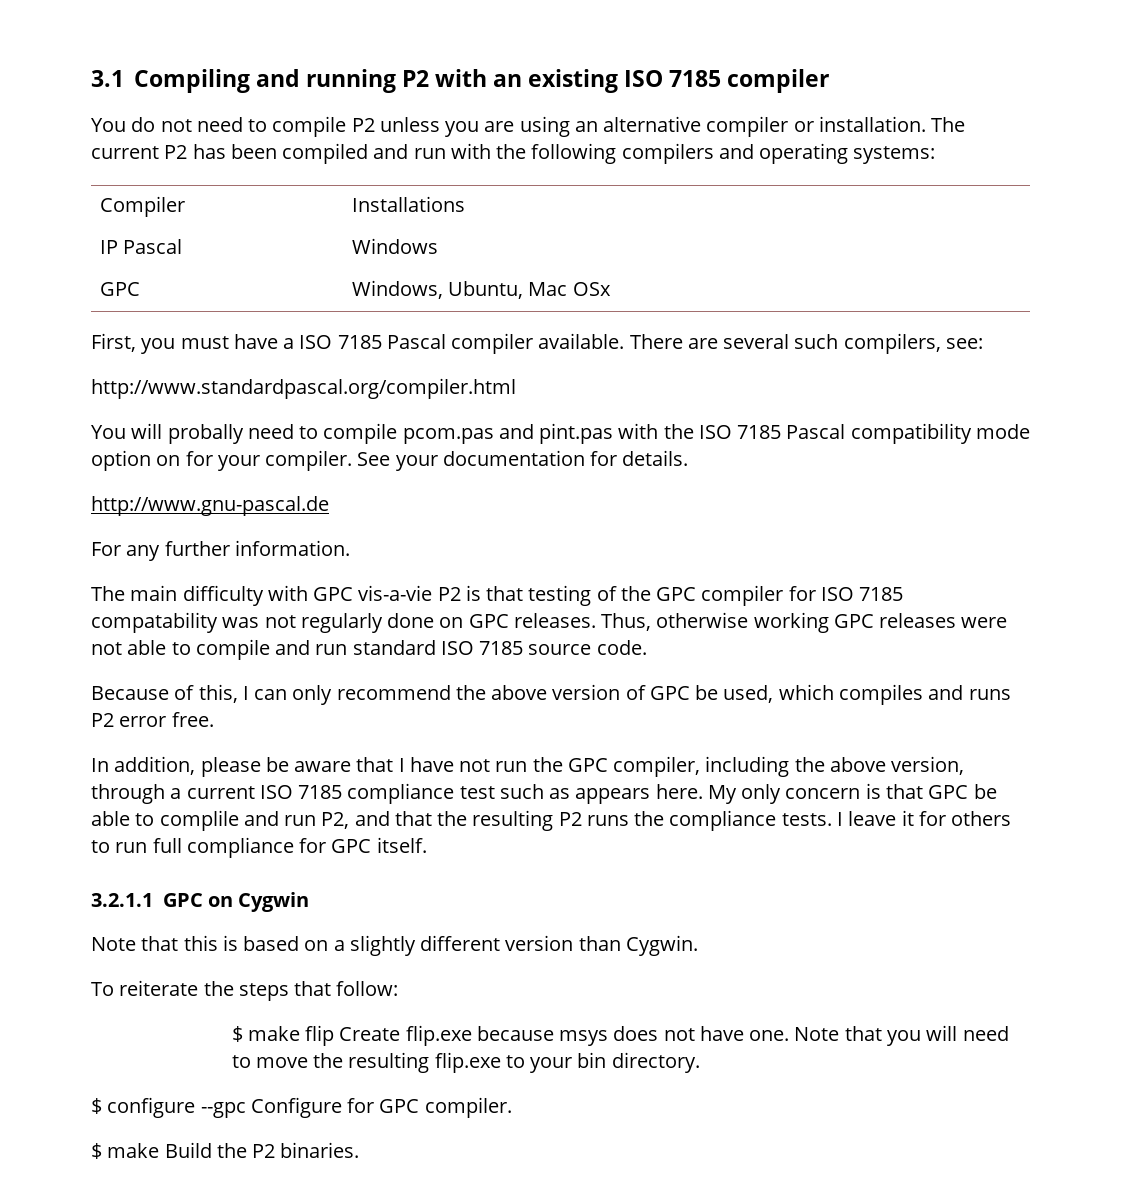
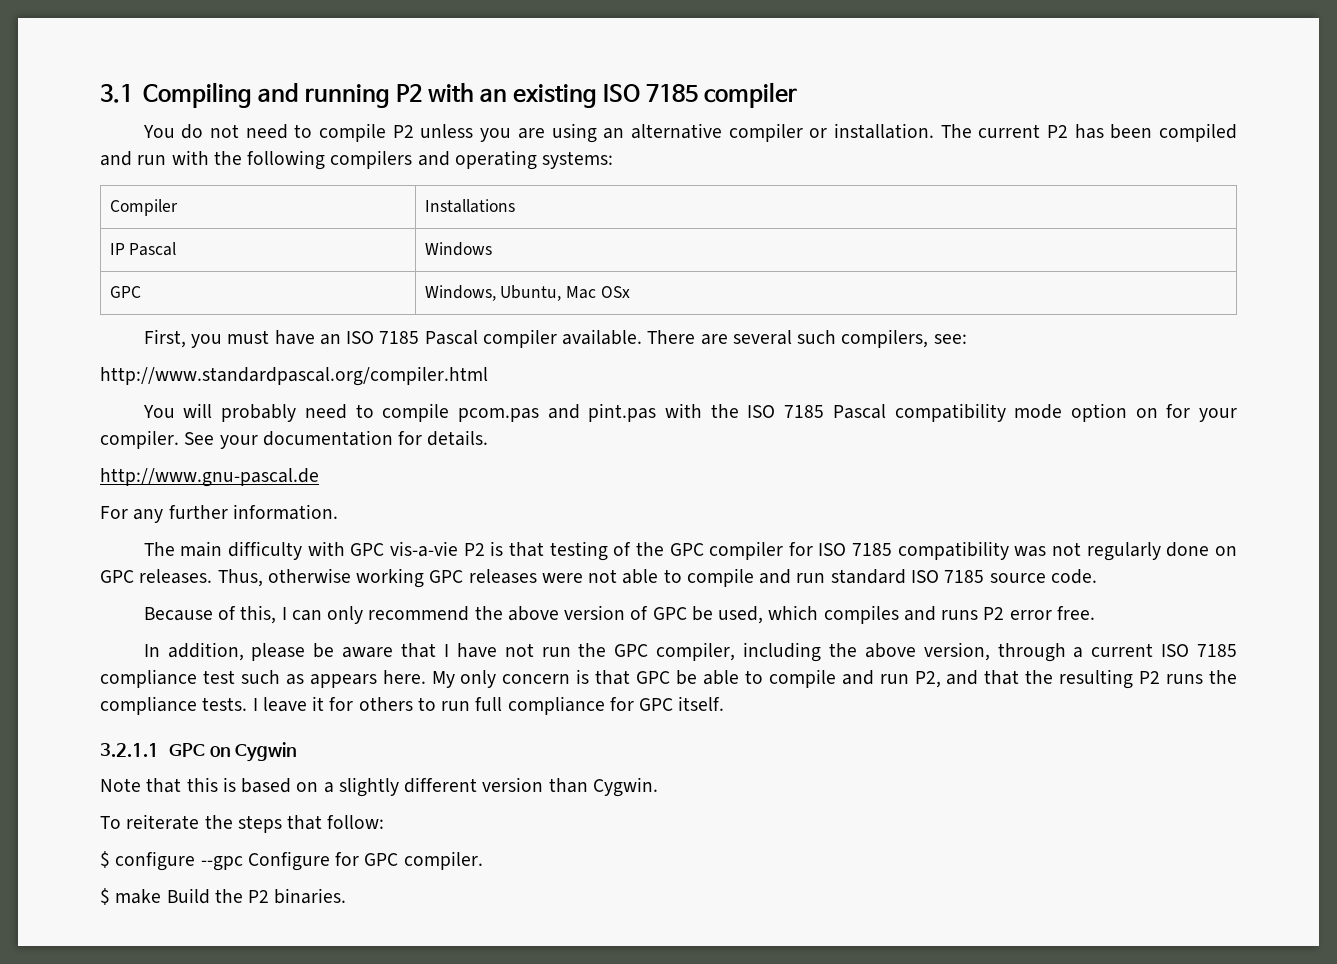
[283,338,295,349] a -> [319,334,341,345] an
[167,424,244,444] probally -> [221,404,297,422] probably
[91,612,218,633] compatability -> [897,541,1009,560] compatibility
[159,810,239,831] complile -> [768,669,836,688] compile
[231,1025,1009,1046] [231,1052,700,1073] // $ make flip Create flip.exe because msys does not have one. Note that you will need to move the resulting flip.exe to your bin directory. -> (385, 822) none

